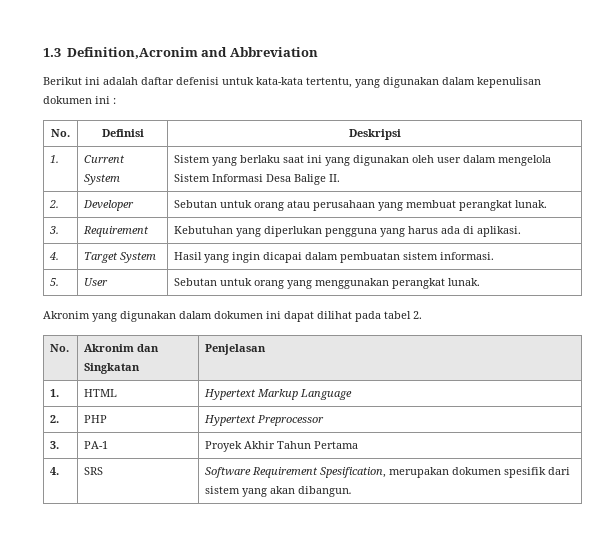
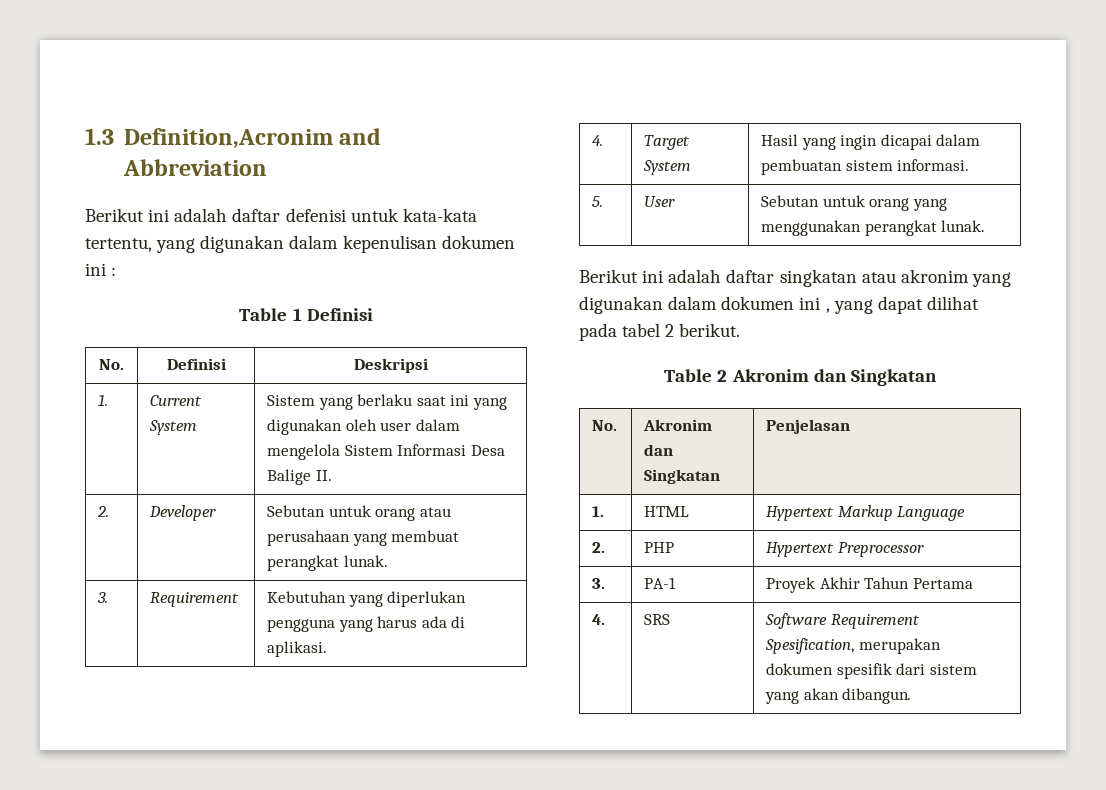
(116, 101) none -> [239,308,373,321] // Table 1 Definisi
[43,311,90,319] Akronim -> [579,269,969,287] Berikut ini adalah daftar singkatan atau akronim
(281, 315) none -> [825,299,873,314] , yang
[413,311,422,319] 2. -> [665,323,741,337] [664,369,937,386] 2 berikut. // Table 2 Akronim dan Singkatan

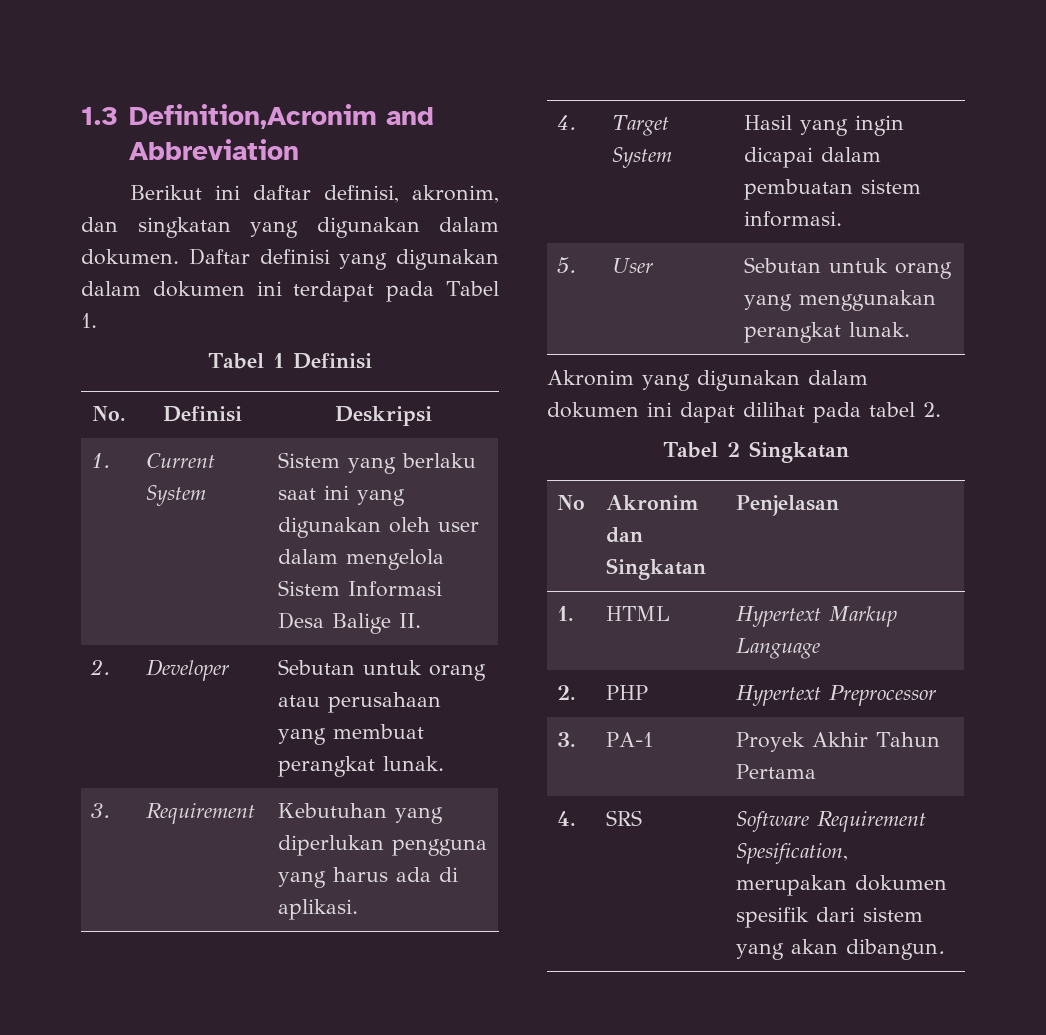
[174,208,477,222] [85,235,515,253] [85,263,117,276] [239,308,288,321] adalah daftar defenisi untuk kata-kata tertentu, yang digunakan dalam kepenulisan dokumen ini : // Table -> [252,185,499,203] [81,217,499,238] [81,248,499,270] [81,281,500,302] [81,313,97,328] [208,353,265,369] daftar definisi, akronim, dan singkatan yang digunakan dalam dokumen. Daftar definisi yang digunakan dalam dokumen ini terdapat pada Tabel 1. // Tabel
[579,269,1011,287] [579,296,873,314] Berikut ini adalah daftar singkatan atau akronim yang digunakan dalam dokumen ini , yang -> [547,370,868,391] [547,402,672,418] Akronim yang digunakan dalam dokumen ini
[665,323,741,337] [664,369,847,382] 2 berikut. // Table 2 Akronim dan -> [923,402,941,417] [662,442,741,458] 2. // Tabel 2
[592,420,618,431] No. -> [557,495,586,510] No

